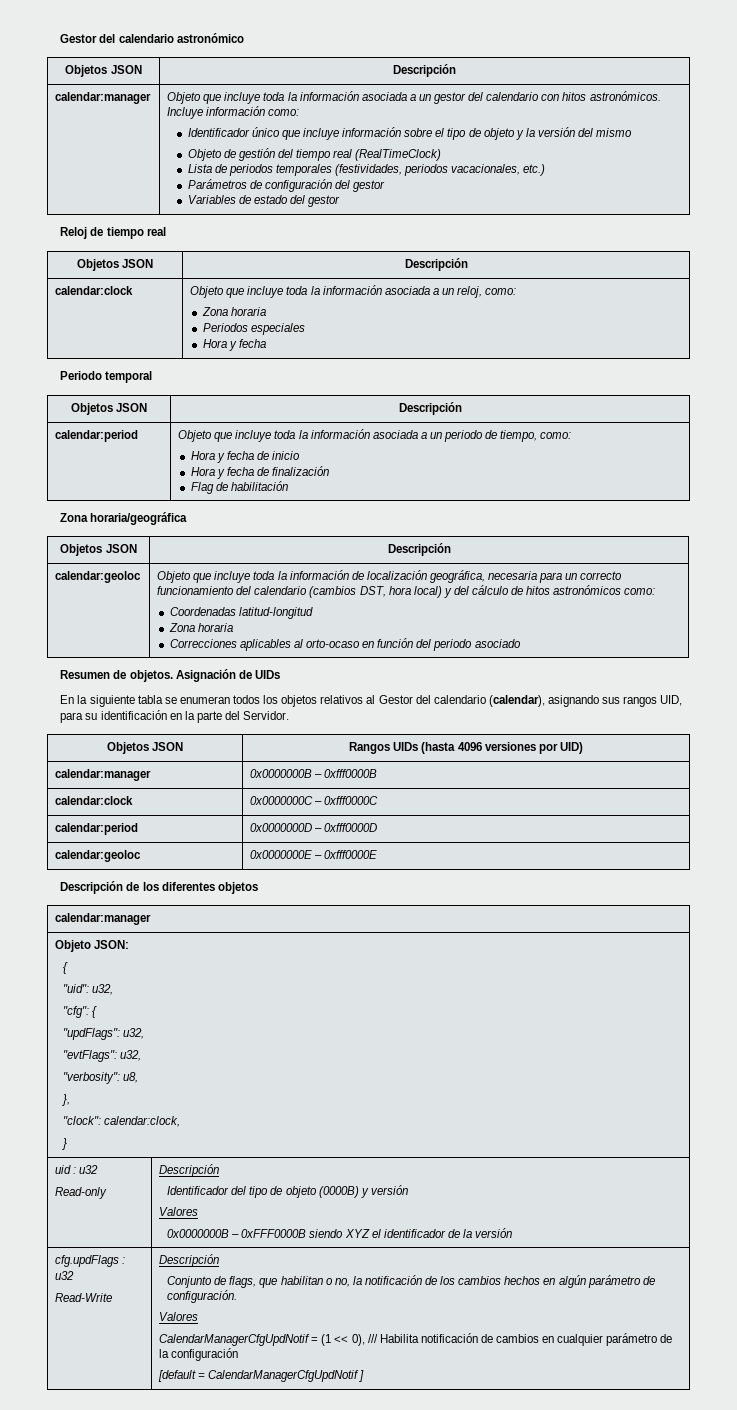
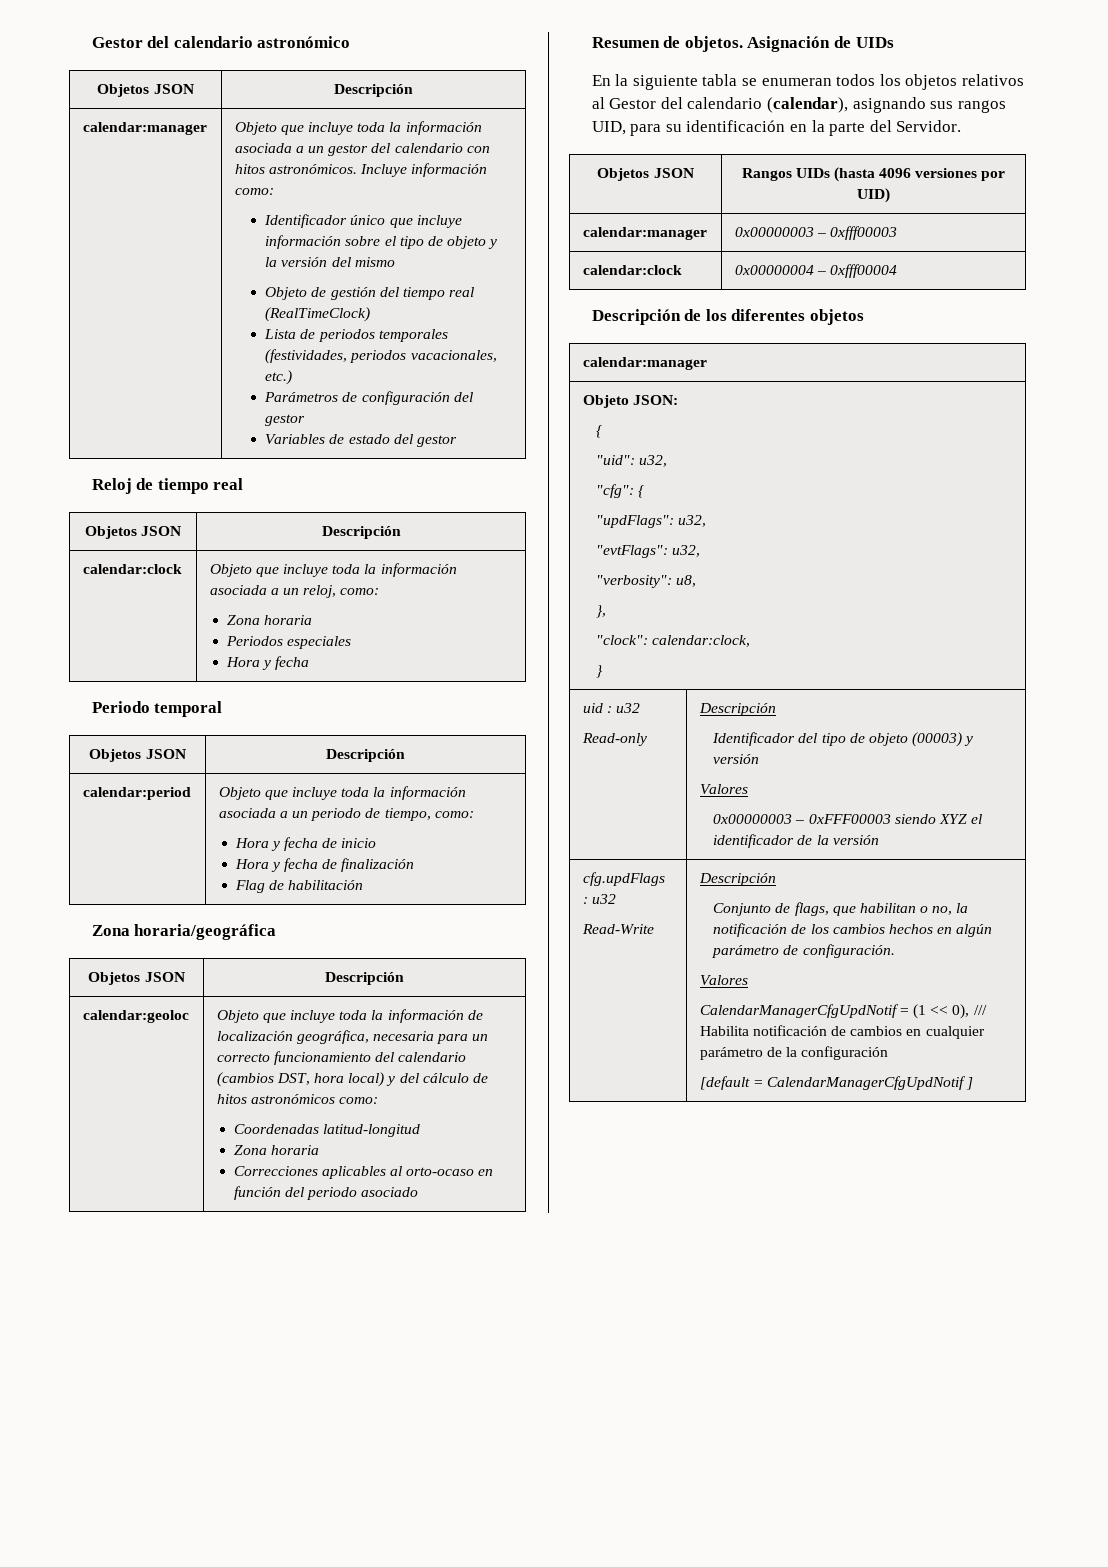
[250,769,378,778] [55,796,134,805] [250,796,379,805] [55,823,139,835] [250,823,378,832] [55,850,142,862] [250,850,378,859] 0x0000000B – 0xfff0000B // calendar:clock | 0x0000000C – 0xfff0000C // calendar:period | 0x0000000D – 0xfff0000D // calendar:geoloc | 0x0000000E – 0xfff0000E -> [734,226,897,240] [582,265,682,275] [734,264,897,278] 0x00000003 – 0xfff00003 // calendar:clock | 0x00000004 – 0xfff00004
[318,1186,359,1198] (0000B) -> [912,732,963,747] (00003)
[167,1229,307,1238] 0x0000000B – 0xFFF0000B -> [713,814,891,824] 0x00000003 – 0xFFF00003

